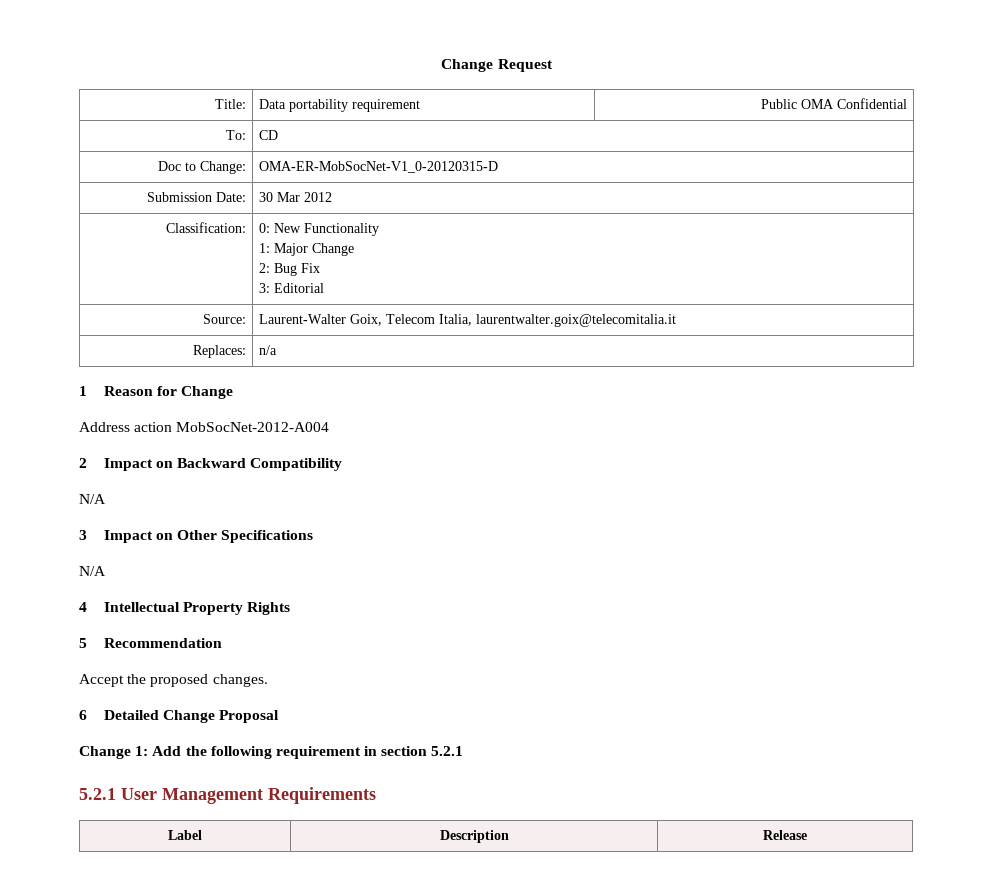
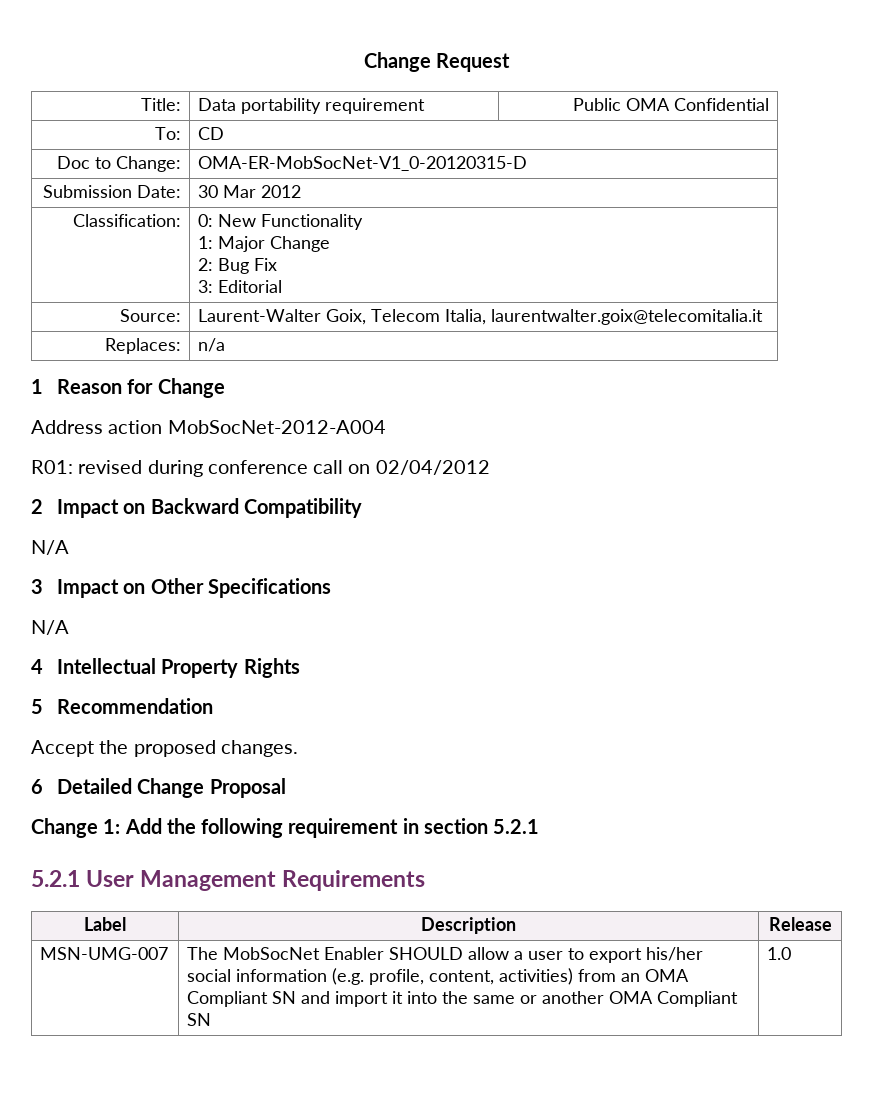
(330, 427) none -> [31,460,490,477] // R01: revised during conference call on 02/04/2012
(807, 835) none -> [40,947,169,960] [187,947,704,963] [187,968,690,985] [187,991,739,1007] [187,1013,212,1026] [767,947,792,960] // MSN-UMG-007 | The MobSocNet Enabler SHOULD allow a user to export his/her social information (e.g. profile, content, activities) from an OMA Compliant SN and import it into the same or another OMA Compliant SN | 1.0

